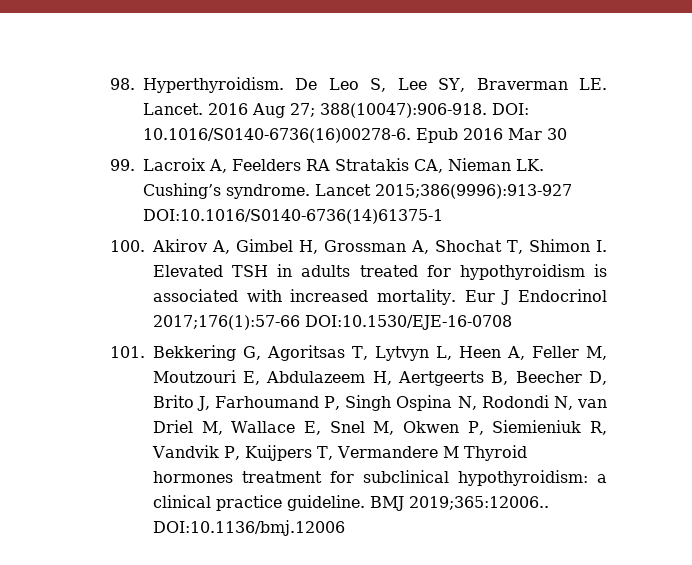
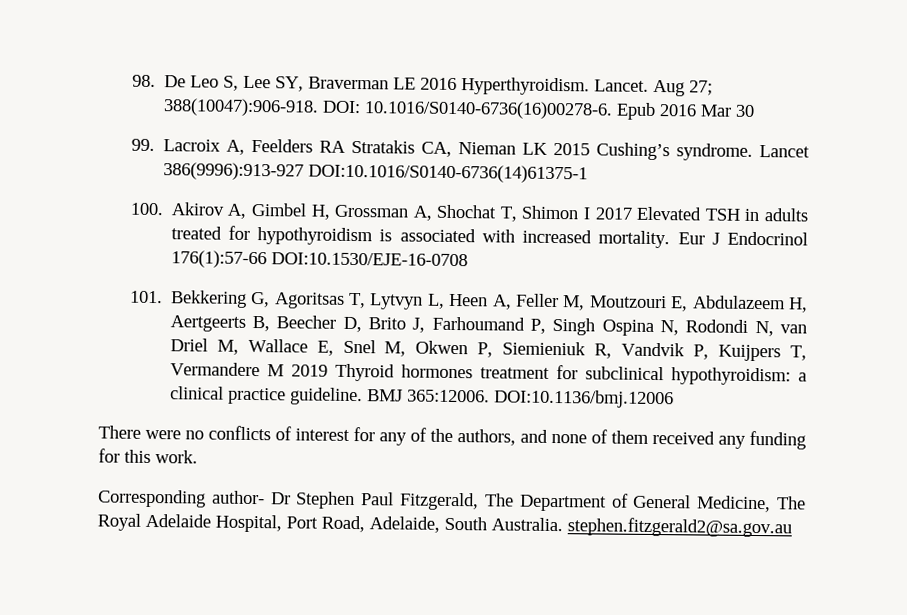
[142,77,284,93] Hyperthyroidism. -> (156, 81) none
[579,78,607,90] [142,103,248,115] LE. Lancet. 2016 -> [392,77,649,96] LE 2016 Hyperthyroidism. Lancet.
[515,159,544,171] LK. -> [521,142,590,156] LK 2015
[374,184,572,199] 2015;386(9996):913-927 -> [162,162,304,181] 386(9996):913-927
[596,240,607,252] I. -> [583,207,633,220] I 2017
[152,315,300,330] 2017;176(1):57-66 -> [170,250,267,269] 176(1):57-66
(459, 452) none -> [290,364,328,377] 2019
[408,496,549,510] 2019;365:12006.. -> [406,389,490,403] 365:12006.
(345, 528) none -> [98,425,806,450] [98,448,198,464] [98,489,807,513] [97,513,792,538] // There were no conflicts of interest for any of the authors, and none of them received any funding for this work. // Corresponding author- Dr Stephen Paul Fitzgerald, The Department of General Medicine, The Royal Adelaide Hospital, Port Road, Adelaide, South Australia. stephen.fitzgerald2@sa.gov.au

